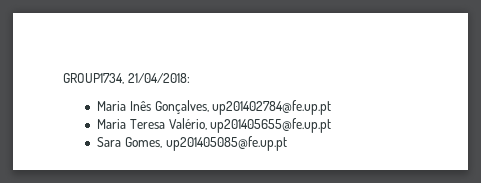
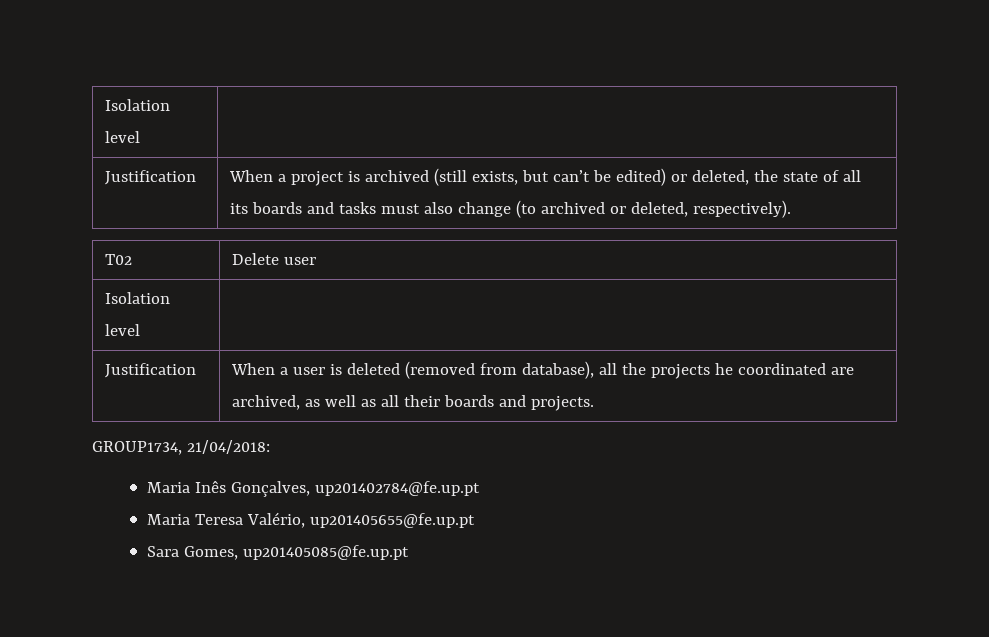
(63, 78) none -> [105,99,171,111] [105,131,141,143] [105,170,197,185] [229,168,862,186] [230,200,792,218] [105,254,133,265] [232,253,317,265] [105,292,171,304] [105,324,141,336] [105,363,197,378] [231,361,855,379] [232,395,595,411] Isolation level | // Justification | When a project is archived (still exists, but can’t be edited) or deleted, the state of all its boards and tasks must also change (to archived or deleted, respectively). // T02 | Delete user // Isolation level | // Justification | When a user is deleted (removed from database), all the projects he coordinated are archived, as well as all their boards and projects. //

